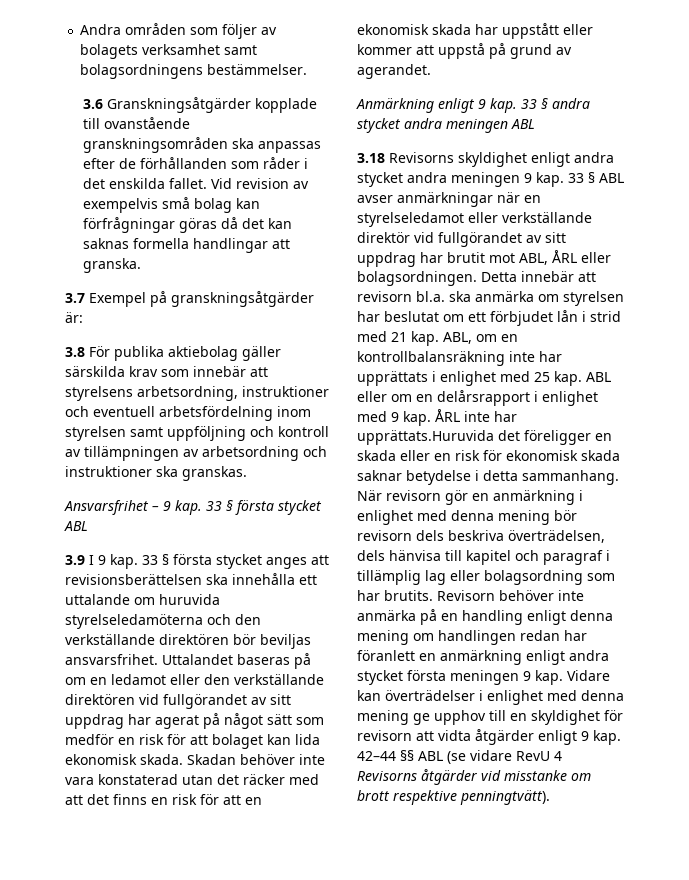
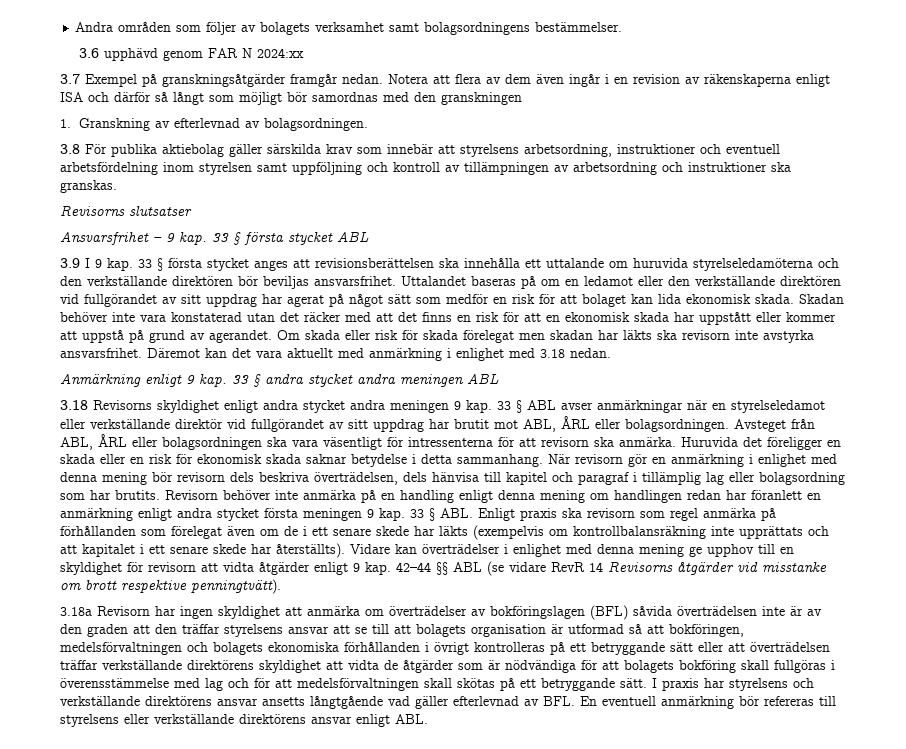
[106,97,317,113] [82,117,190,129] [82,137,321,153] [82,157,308,169] [82,178,309,189] [82,197,260,213] [82,217,292,233] [82,238,290,253] [82,258,141,273] [65,291,314,307] [65,312,83,323] Granskningsåtgärder kopplade till ovanstående granskningsområden ska anpassas efter de förhållanden som råder i det enskilda fallet. Vid revision av exempelvis små bolag kan förfrågningar göras då det kan saknas formella handlingar att granska. // 3.7 Exempel på granskningsåtgärder är: -> [103,48,304,61] [60,74,830,87] [60,92,522,105] [60,118,368,131] upphävd genom FAR N 2024:xx // 3.7 Exempel på granskningsåtgärder framgår nedan. Notera att flera av dem även ingår i en revision av räkenskaperna enligt ISA och därför så långt som möjligt bör samordnas med den granskningen // 1. Granskning av efterlevnad av bolagsordningen.
(247, 473) none -> [60,205,192,216] // Revisorns slutsatser
(431, 71) none -> [277,330,814,343] [60,348,611,361] Om skada eller risk för skada förelegat men skadan har läkts ska revisorn inte avstyrka ansvarsfrihet. Däremot kan det vara aktuellt med anmärkning i enlighet med 3.18 nedan.
[481,271,596,282] [357,291,624,306] [357,310,621,326] [357,331,518,346] [357,351,562,366] [357,371,611,386] [357,390,598,406] [357,409,517,426] [357,430,494,445] Detta innebär att revisorn bl.a. ska anmärka om styrelsen har beslutat om ett förbjudet lån i strid med 21 kap. ABL, om en kontrollbalansräkning inte har upprättats i enlighet med 25 kap. ABL eller om en delårsrapport i enlighet med 9 kap. ÅRL inte har upprättats.Huruvida -> [734,419,815,432] [60,434,738,450] Avsteget från ABL, ÅRL eller bolagsordningen ska vara väsentligt för intressenterna för att revisorn ska anmärka. Huruvida
(563, 677) none -> [410,508,776,521] [60,525,829,540] [60,543,345,558] 33 § ABL. Enligt praxis ska revisorn som regel anmärka på förhållanden som förelegat även om de i ett senare skede har läkts (exempelvis om kontrollbalansräkning inte upprättats och att kapitalet i ett senare skede har återställts).
[516,751,562,761] RevU 4 -> [551,562,603,572] RevR 14
(550, 797) none -> [60,605,822,620] [60,624,744,637] [60,642,830,655] [60,660,835,673] [60,678,814,691] [60,696,836,709] [60,714,428,727] // 3.18a Revisorn har ingen skyldighet att anmärka om överträdelser av bokföringslagen (BFL) såvida överträdelsen inte är av den graden att den träffar styrelsens ansvar att se till att bolagets organisation är utformad så att bokföringen, medelsförvaltningen och bolagets ekonomiska förhållanden i övrigt kontrolleras på ett betryggande sätt eller att överträdelsen träffar verkställande direktörens skyldighet att vidta de åtgärder som är nödvändiga för att bolagets bokföring skall fullgöras i överensstämmelse med lag och för att medelsförvaltningen skall skötas på ett betryggande sätt. I praxis har styrelsens och verkställande direktörens ansvar ansetts långtgående vad gäller efterlevnad av BFL. En eventuell anmärkning bör refereras till styrelsens eller verkställande direktörens ansvar enligt ABL.

